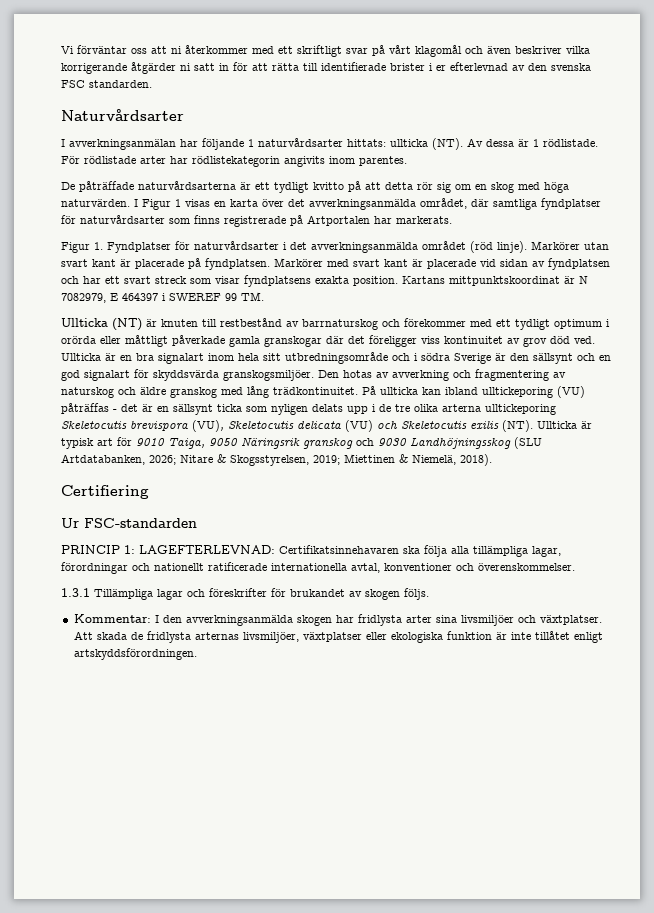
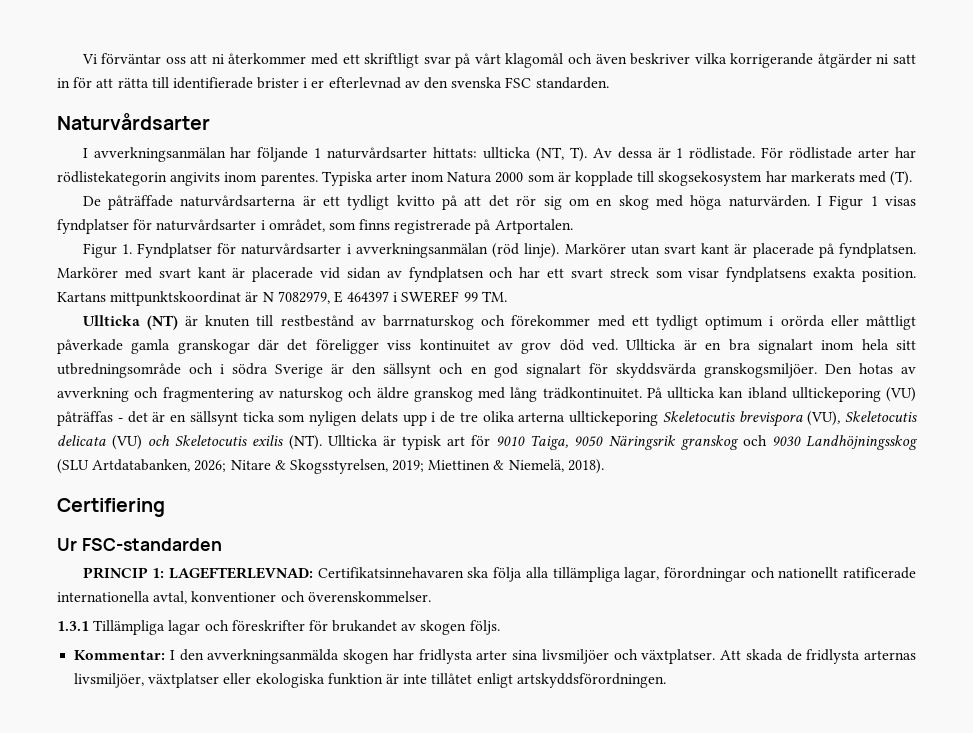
[432,138,463,150] (NT). -> [535,147,587,162] (NT, T).
(407, 161) none -> [321,171,913,186] Typiska arter inom Natura 2000 som är kopplade till skogsekosystem har markerats med (T).
[385,182,413,190] detta -> [488,195,509,207] det
[214,198,537,210] en karta över det avverkningsanmälda området, där samtliga -> (917, 201) none
(165, 219) none -> [260,219,325,232] i området,
[307,215,452,226] Artportalen har markerats. -> [494,219,573,234] Artportalen.
[290,241,466,253] det avverkningsanmälda området -> [355,243,488,258] avverkningsanmälan

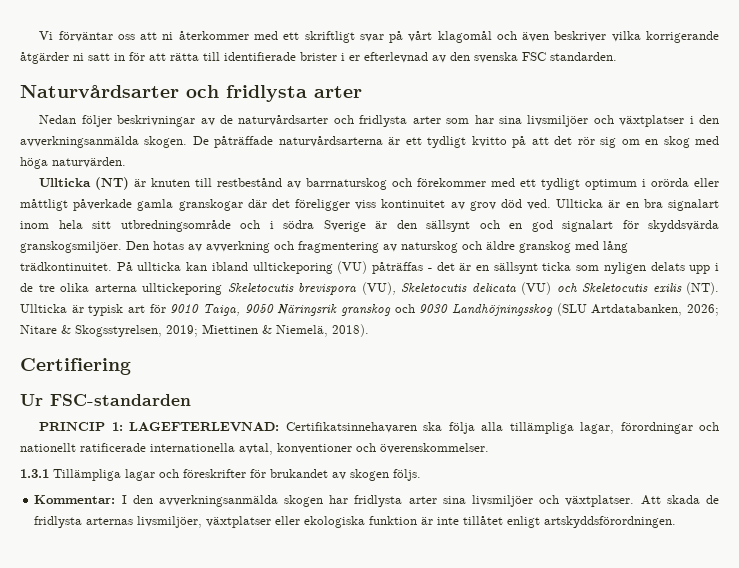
[82,147,916,162] [57,171,913,186] // I avverkningsanmälan har följande 1 naturvårdsarter hittats: ullticka (NT, T). Av dessa är 1 rödlistade. För rödlistade arter har rödlistekategorin angivits inom parentes. Typiska arter inom Natura 2000 som är kopplade till skogsekosystem har markerats med (T). // -> [186,85,362,102] [39,115,720,127] [20,136,188,148] och fridlysta arter // Nedan följer beskrivningar av de naturvårdsarter och fridlysta arter som har sina livsmiljöer och växtplatser i den avverkningsanmälda skogen.
[816,195,917,210] [57,219,573,234] [82,243,916,258] [57,267,917,282] [57,291,507,306] I Figur 1 visas fyndplatser för naturvårdsarter i området, som finns registrerade på Artportalen. // Figur 1. Fyndplatser för naturvårdsarter i avverkningsanmälan (röd linje). Markörer utan svart kant är placerade på fyndplatsen. Markörer med svart kant är placerade vid sidan av fyndplatsen och har ett svart streck som visar fyndplatsens exakta position. Kartans mittpunktskoordinat är N 7082979, E 464397 i SWEREF 99 TM. -> (126, 162) none

